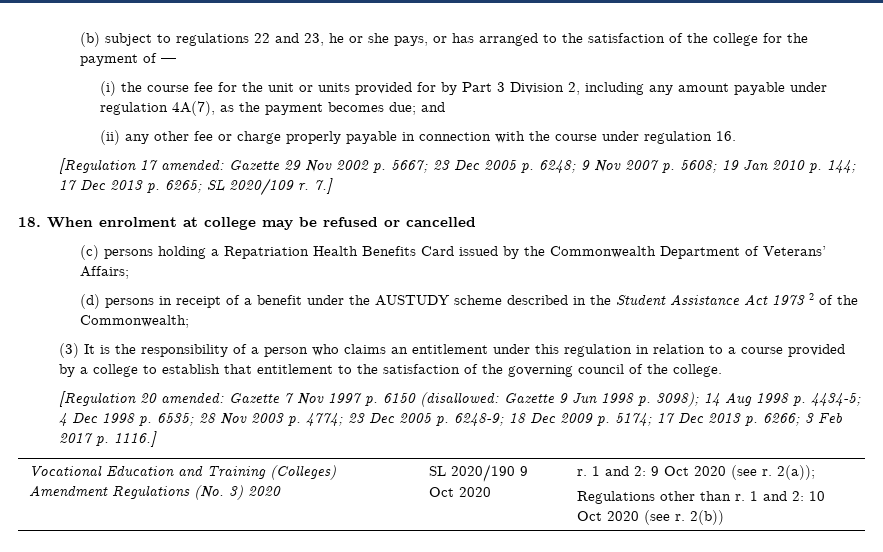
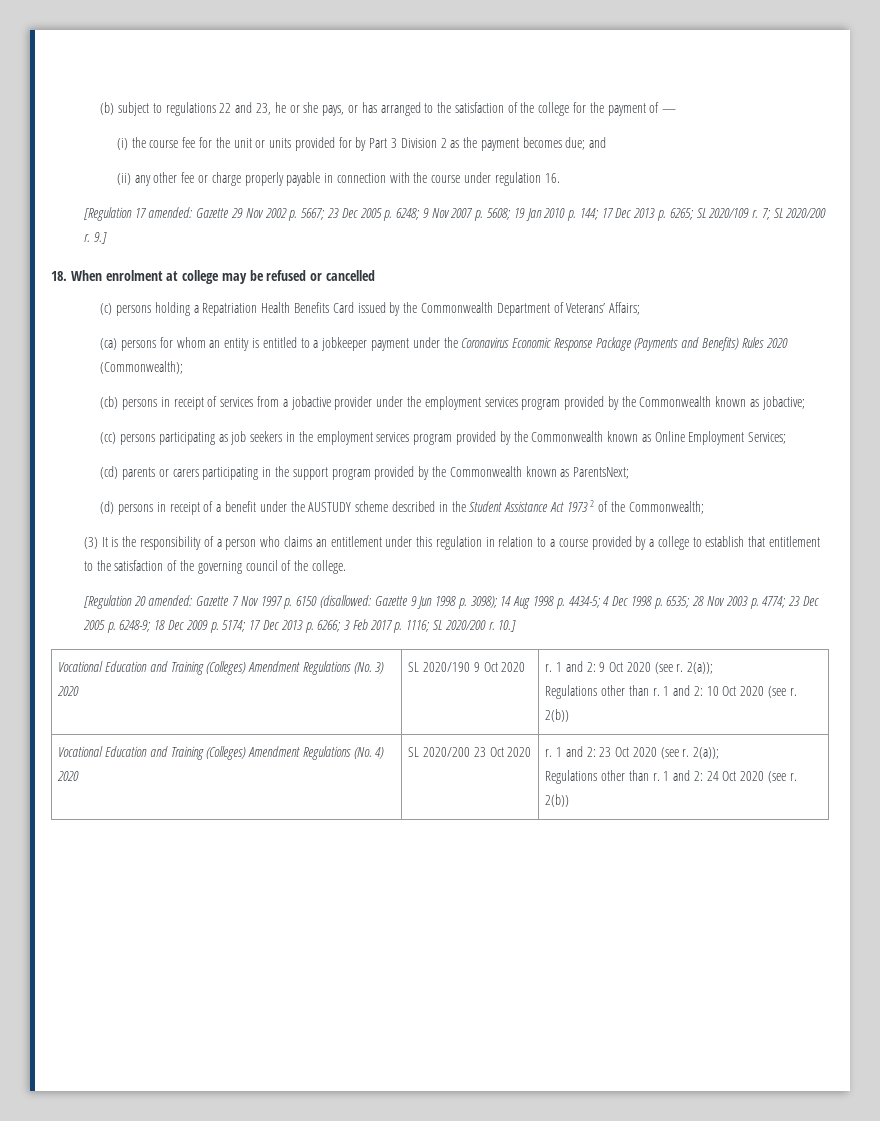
[568,82,828,95] [100,101,216,116] 2, including any amount payable under regulation 4A(7), -> [440,138,447,148] 2
[314,178,334,194] 7.] -> [761,208,827,220] [83,232,107,244] 7; SL 2020/200 r. 9.]
(129, 272) none -> [100,337,788,351] [100,361,184,374] [100,396,805,410] [100,431,787,445] [100,466,630,480] // (ca) persons for whom an entity is entitled to a jobkeeper payment under the Coronavirus Economic Response Package (Payments and Benefits) Rules 2020 (Commonwealth); // (cb) persons in receipt of services from a jobactive provider under the employment services program provided by the Commonwealth known as jobactive; // (cc) persons participating as job seekers in the employment services program provided by the Commonwealth known as Online Employment Services; // (cd) parents or carers participating in the support program provided by the Commonwealth known as ParentsNext;
[114,431,158,447] 1116.] -> [406,620,517,632] 1116; SL 2020/200 r. 10.]
(725, 517) none -> [58,746,385,760] [57,771,80,781] [408,747,532,757] [545,746,720,759] [545,770,797,784] [545,794,570,807] // Vocational Education and Training (Colleges) Amendment Regulations (No. 4) 2020 | SL 2020/200 23 Oct 2020 | r. 1 and 2: 23 Oct 2020 (see r. 2(a)); // Regulations other than r. 1 and 2: 24 Oct 2020 (see r. 2(b))

